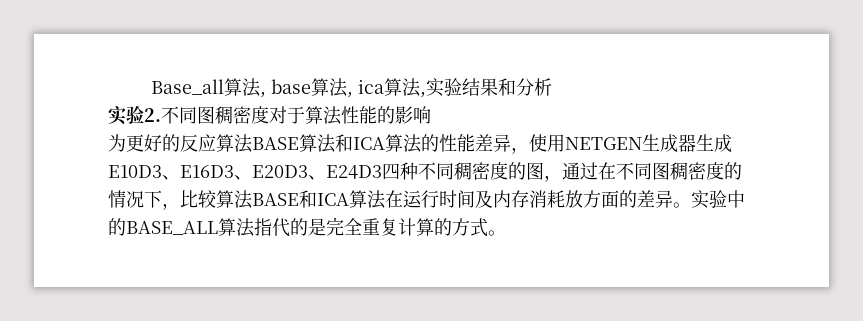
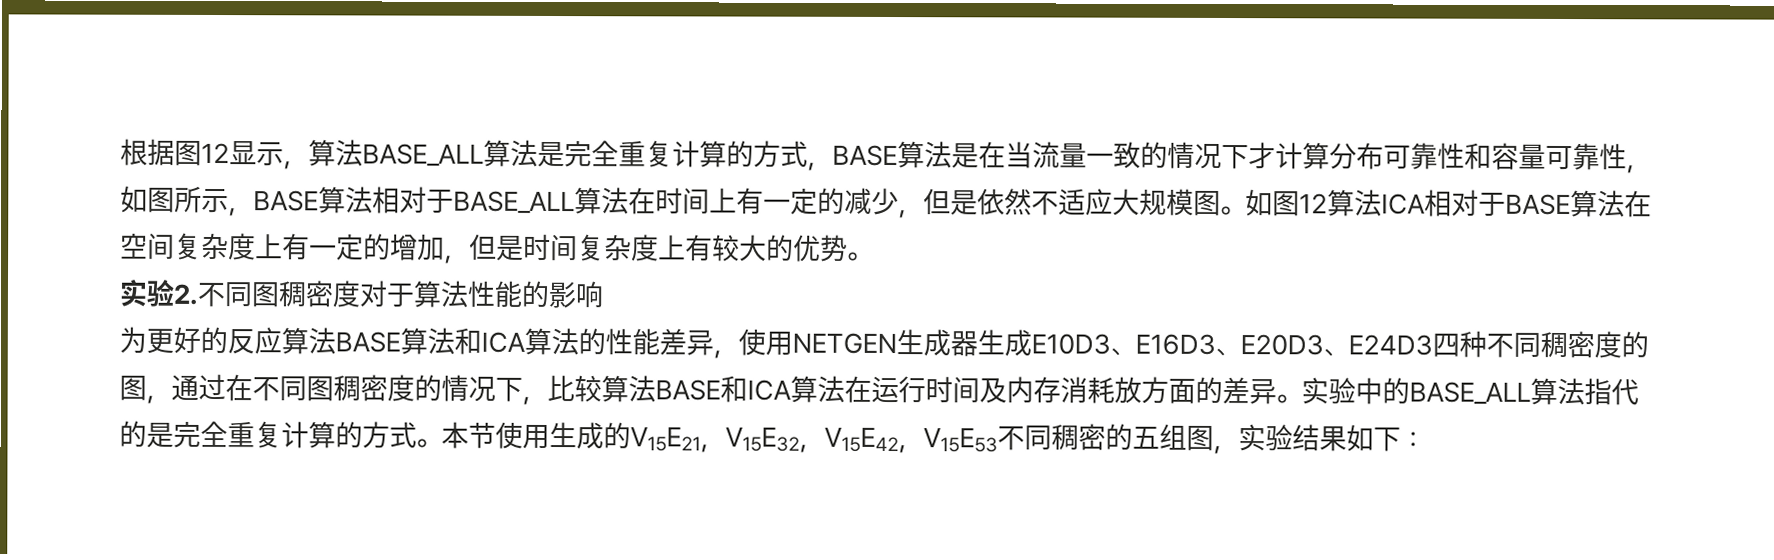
[151,78,553,98] Base_all算法, base算法, ica算法,实验结果和分析 -> [120,138,1652,174] [120,185,1652,219] [120,232,873,264] 根据图12显示，算法BASE_ALL算法是完全重复计算的方式，BASE算法是在当流量一致的情况下才计算分布可靠性和容量可靠性，如图所示，BASE算法相对于BASE_ALL算法在时间上有一定的减少，但是依然不适应大规模图。如图12算法ICA相对于BASE算法在空间复杂度上有一定的增加，但是时间复杂度上有较大的优势。
(506, 233) none -> [441,421,1426,455] 本节使用生成的V15E21，V15E32，V15E42，V15E53不同稠密的五组图，实验结果如下：

